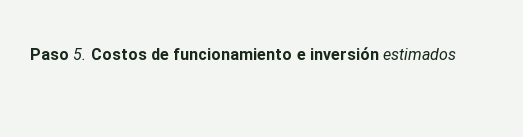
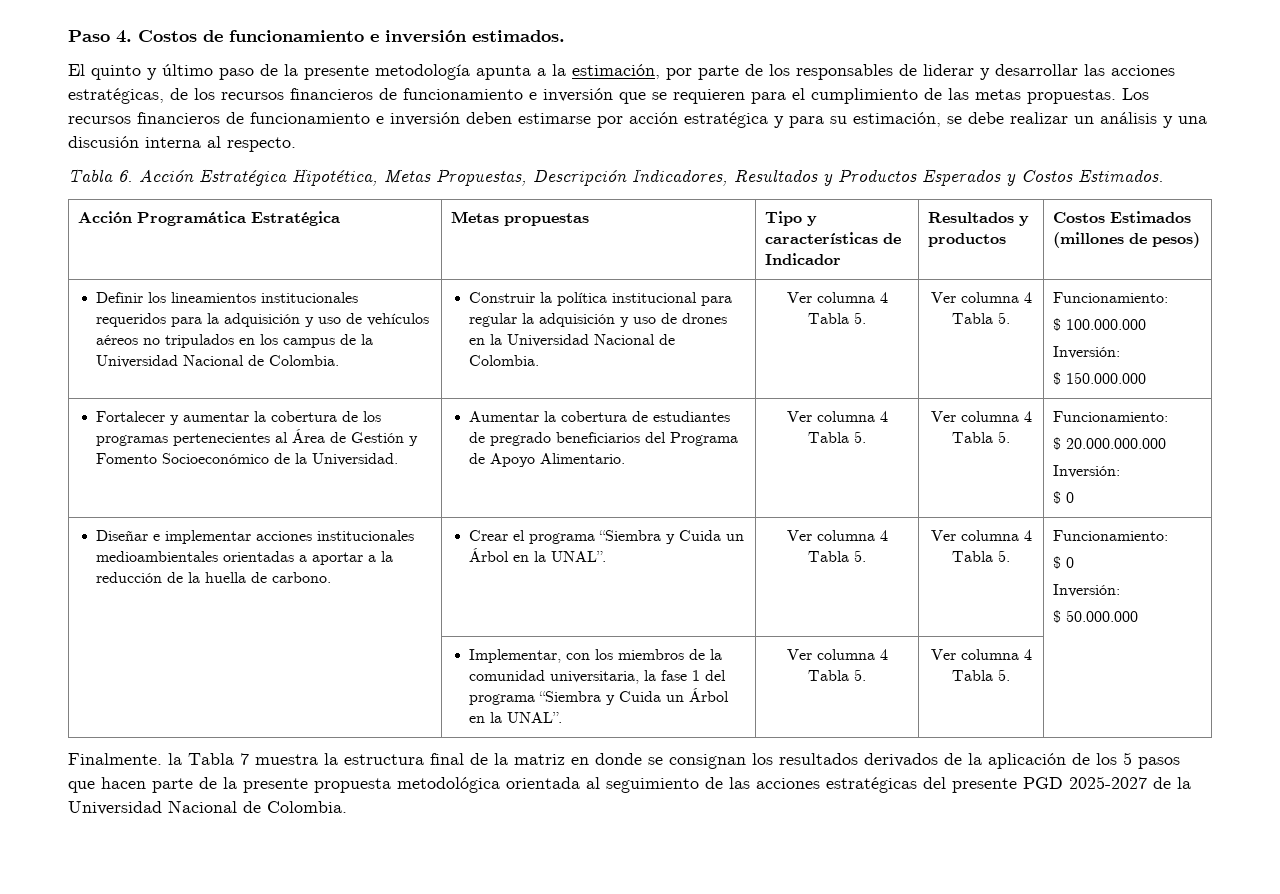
[73,48,87,60] 5. -> [116,30,132,43] 4.
[383,48,457,60] estimados -> [472,30,565,42] [68,64,1175,80] [68,88,1149,104] [68,112,1207,128] [68,136,296,152] [68,169,1164,186] [78,211,341,226] [451,211,590,226] [765,211,818,226] [765,232,902,244] [765,253,842,265] [928,212,1030,226] [928,233,1007,247] [1053,211,1192,223] [1053,232,1201,248] [96,292,359,303] [96,313,430,327] [96,334,374,348] [96,355,340,368] [469,292,733,306] [469,313,728,327] [469,334,676,347] [469,355,540,366] [786,292,888,303] [808,312,866,324] [930,292,1032,303] [952,312,1010,324] [1053,292,1169,303] [1053,318,1147,331] [1053,346,1121,359] [1053,372,1147,385] [96,411,382,425] [96,429,419,446] [96,453,399,466] [469,411,731,422] [469,432,739,446] [469,453,626,467] [786,411,888,422] [808,431,866,443] [930,411,1032,422] [952,431,1010,443] [1053,411,1169,422] [1053,437,1167,450] [1053,465,1121,478] [1053,491,1075,504] [96,530,415,544] [96,551,394,565] [96,572,332,583] [469,530,745,544] [469,548,607,562] [786,530,888,541] [808,550,866,562] [930,530,1032,541] [952,550,1010,562] [1053,530,1169,541] [1053,556,1075,569] [1053,584,1121,597] [1053,610,1139,623] [469,649,723,663] [469,670,727,684] [469,688,730,705] [469,712,563,723] [786,649,888,660] [808,669,866,681] [930,649,1032,660] [952,669,1010,681] [68,752,1180,769] [68,776,1191,793] [68,800,347,815] estimados. // El quinto y último paso de la presente metodología apunta a la estimación, por parte de los responsables de liderar y desarrollar las acciones estratégicas, de los recursos financieros de funcionamiento e inversión que se requieren para el cumplimiento de las metas propuestas. Los recursos financieros de funcionamiento e inversión deben estimarse por acción estratégica y para su estimación, se debe realizar un análisis y una discusión interna al respecto. // Tabla 6. Acción Estratégica Hipotética, Metas Propuestas, Descripción Indicadores, Resultados y Productos Esperados y Costos Estimados. // Acción Programática Estratégica | Metas propuestas | Tipo y características de Indicador | Resultados y productos | Costos Estimados (millones de pesos) // Definir los lineamientos institucionales requeridos para la adquisición y uso de vehículos aéreos no tripulados en los campus de la Universidad Nacional de Colombia. | Construir la política institucional para regular la adquisición y uso de drones en la Universidad Nacional de Colombia. | Ver columna 4 Tabla 5. | Ver columna 4 Tabla 5. | Funcionamiento: // $ 100.000.000 // Inversión: // $ 150.000.000 // Fortalecer y aumentar la cobertura de los programas pertenecientes al Área de Gestión y Fomento Socioeconómico de la Universidad. | Aumentar la cobertura de estudiantes de pregrado beneficiarios del Programa de Apoyo Alimentario. | Ver columna 4 Tabla 5. | Ver columna 4 Tabla 5. | Funcionamiento: // $ 20.000.000.000 // Inversión: // $ 0 // Diseñar e implementar acciones institucionales medioambientales orientadas a aportar a la reducción de la huella de carbono. | Crear el programa “Siembra y Cuida un Árbol en la UNAL”. | Ver columna 4 Tabla 5. | Ver columna 4 Tabla 5. | Funcionamiento: // $ 0 // Inversión: // $ 50.000.000 // | Implementar, con los miembros de la comunidad universitaria, la fase 1 del programa “Siembra y Cuida un Árbol en la UNAL”. | Ver columna 4 Tabla 5. | Ver columna 4 Tabla 5. | // Finalmente. la Tabla 7 muestra la estructura final de la matriz en donde se consignan los resultados derivados de la aplicación de los 5 pasos que hacen parte de la presente propuesta metodológica orientada al seguimiento de las acciones estratégicas del presente PGD 2025-2027 de la Universidad Nacional de Colombia.

